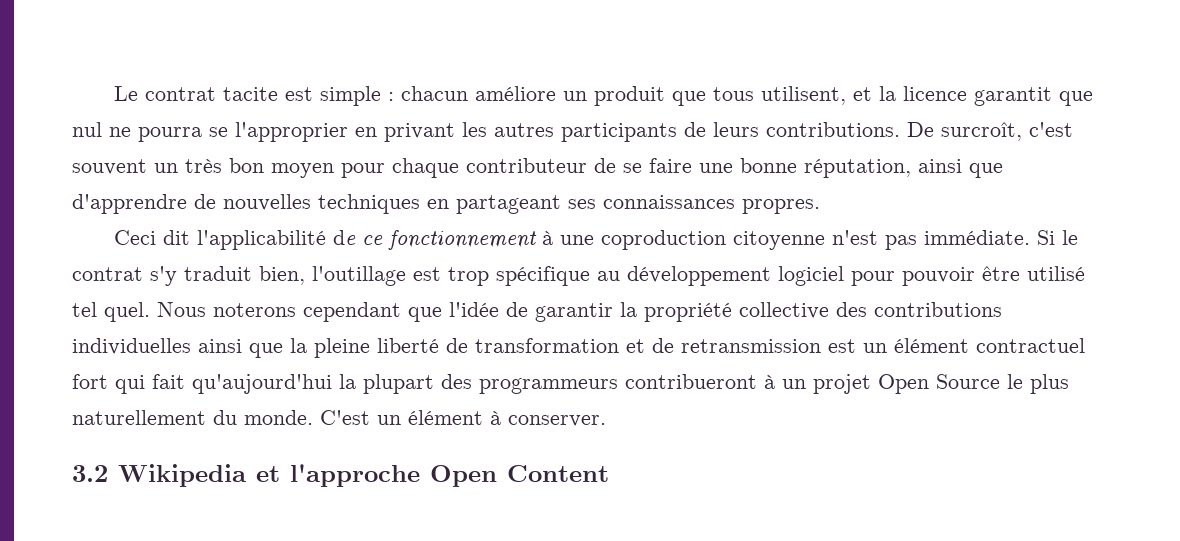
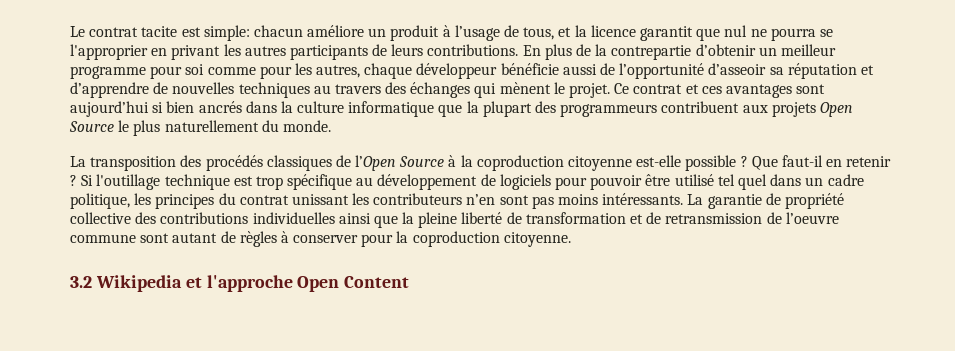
[319,86,394,106] simple : -> [203,25,250,41] simple:
[671,86,846,106] que tous utilisent, -> [442,25,555,41] à l’usage de tous,
[907,122,1073,141] [72,158,1003,178] [72,194,820,214] [113,230,1078,250] [72,266,406,286] De surcroît, c'est souvent un très bon moyen pour chaque contributeur de se faire une bonne réputation, ainsi que d'apprendre de nouvelles techniques en partageant ses connaissances propres. // Ceci dit l'applicabilité de ce fonctionnement à une coproduction citoyenne n'est pas immédiate. Si le contrat s'y traduit bien, l'outillage -> [522,44,836,60] [70,63,874,79] [70,82,826,98] [70,101,853,117] [69,120,331,136] [70,155,892,171] [70,174,230,190] En plus de la contrepartie d’obtenir un meilleur programme pour soi comme pour les autres, chaque développeur bénéficie aussi de l’opportunité d’asseoir sa réputation et d’apprendre de nouvelles techniques au travers des échanges qui mènent le projet. Ce contrat et ces avantages sont aujourd’hui si bien ancrés dans la culture informatique que la plupart des programmeurs contribuent aux projets Open Source le plus naturellement du monde. // La transposition des procédés classiques de l’Open Source à la coproduction citoyenne est-elle possible ? Que faut-il en retenir ? Si l'outillage technique
[778,266,844,286] logiciel -> [480,174,551,190] de logiciels
[104,302,637,322] quel. Nous noterons cependant que l'idée de garantir la -> [737,174,864,190] [70,193,781,209] quel dans un cadre politique, les principes du contrat unissant les contributeurs n’en sont pas moins intéressants. La garantie de
[828,338,1085,353] [72,374,1069,394] [72,410,606,427] est un élément contractuel fort qui fait qu'aujourd'hui la plupart des programmeurs contribueront à un projet Open Source le plus naturellement du monde. C'est un élément à conserver. -> [766,212,839,224] [70,231,571,247] de l’oeuvre commune sont autant de règles à conserver pour la coproduction citoyenne.

